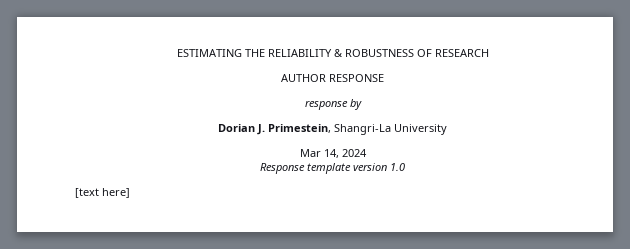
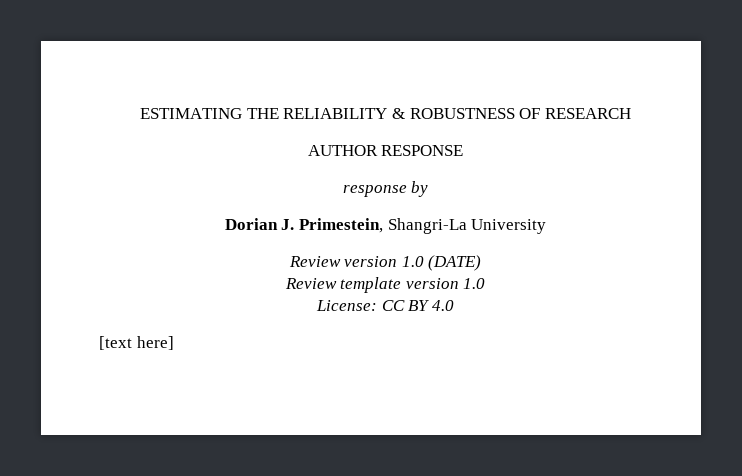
[299,149,367,158] [260,163,305,174] Mar 14, 2024 // Response -> [288,255,482,271] [284,278,337,289] Review version 1.0 (DATE) // Review
(405, 167) none -> [316,300,454,311] // License: CC BY 4.0

